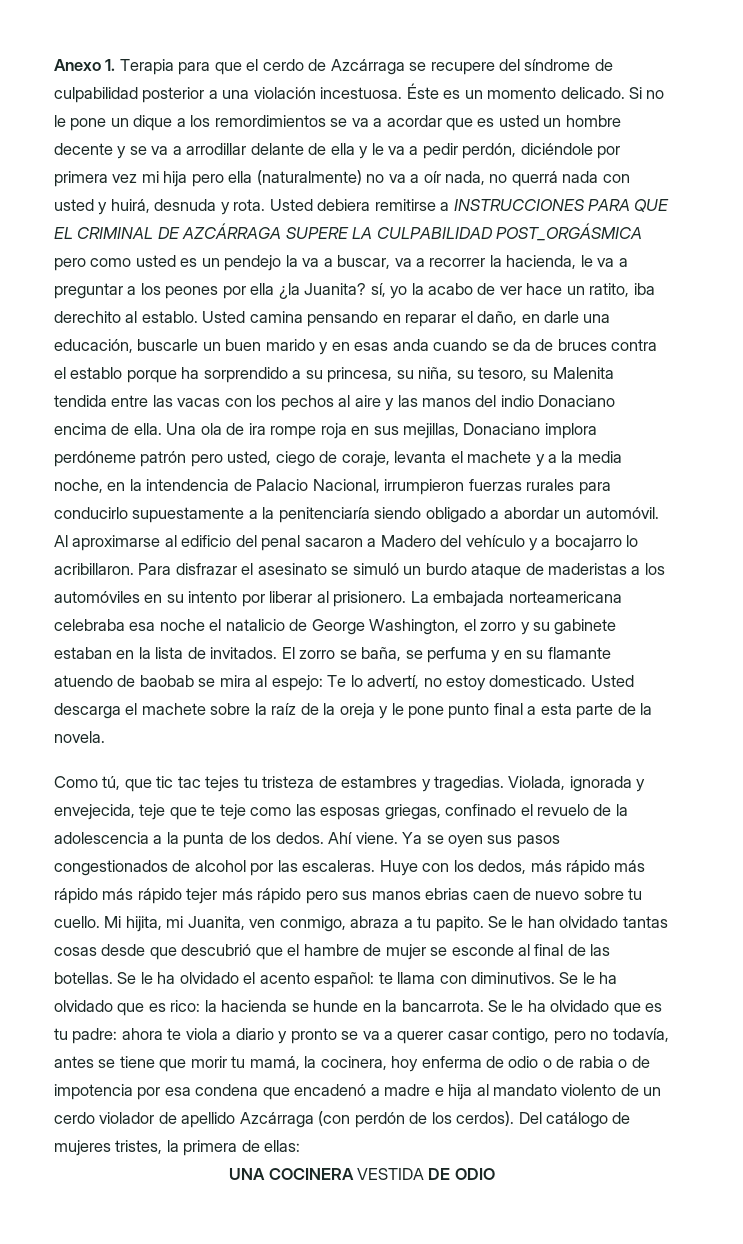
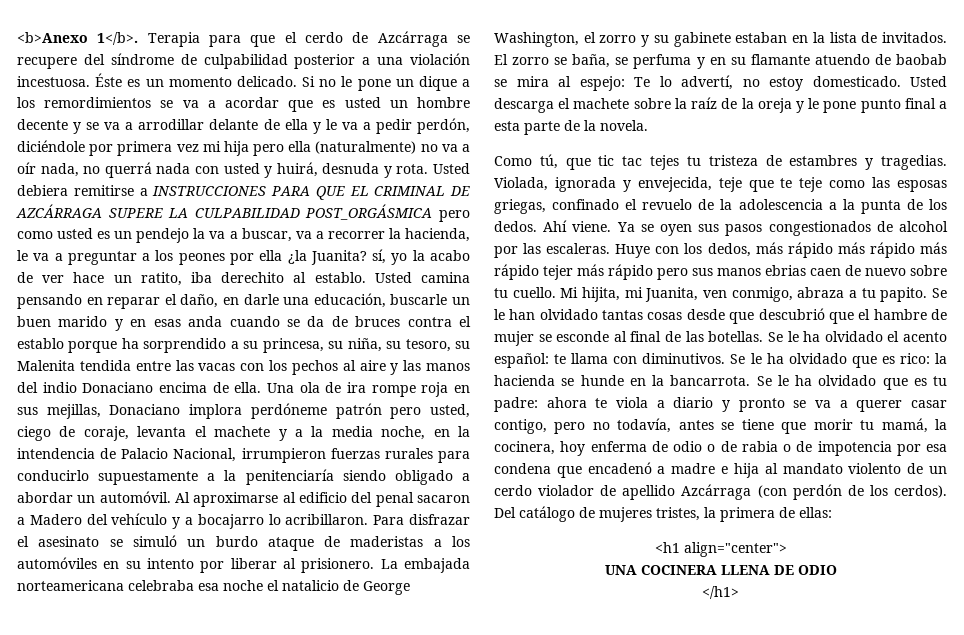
[54,59,116,71] Anexo 1. -> [17,32,139,45] <b>Anexo 1</b>.
(301, 1146) none -> [654,542,787,557] // <h1 align="center">
[357,1168,424,1180] VESTIDA -> [720,565,770,575] LLENA
(495, 1174) none -> [702,586,739,599] // </h1>

